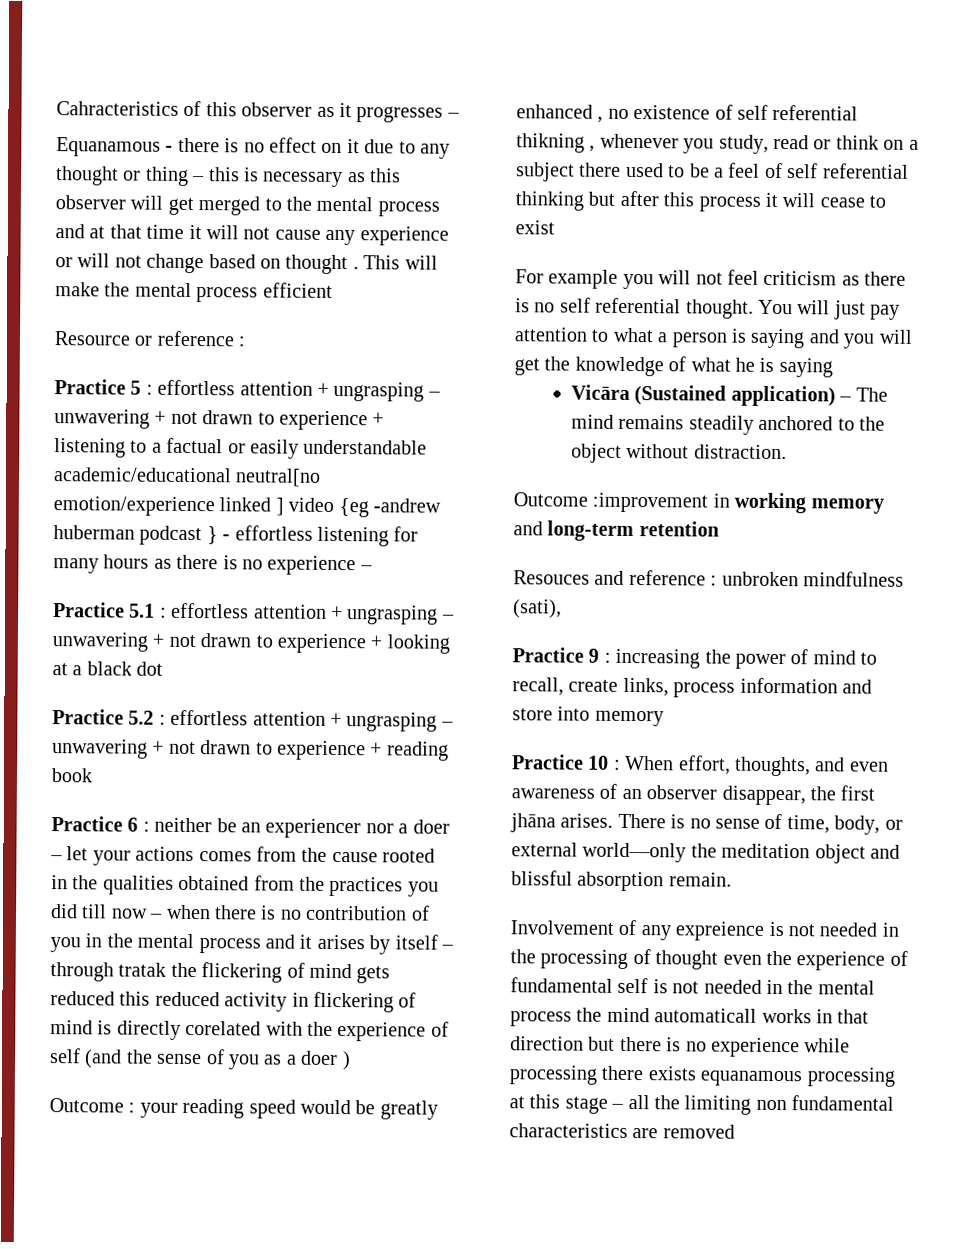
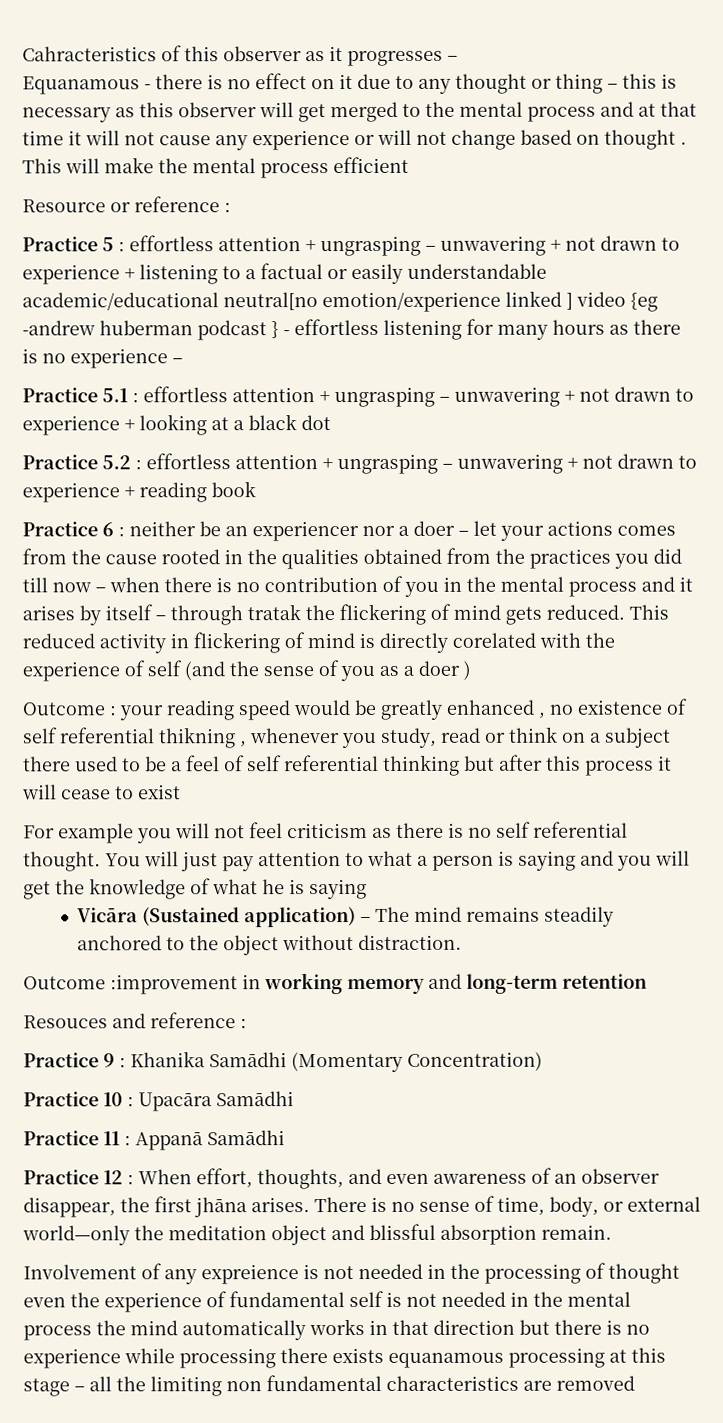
[50,991,151,1006] reduced this -> [546,604,669,620] reduced. This
[721,571,904,587] [513,599,562,619] unbroken mindfulness (sati), -> (247, 1023) none
[615,648,878,670] [512,677,872,698] [512,706,664,727] [512,754,610,770] increasing the power of mind to recall, create links, process information and store into memory // Practice 10 -> [130,1051,543,1073] [23,1091,294,1112] [23,1130,285,1151] [23,1169,123,1185] Khanika Samādhi (Momentary Concentration) // Practice 10 : Upacāra Samādhi // Practice 11 : Appanā Samādhi // Practice 12
[654,1008,758,1023] automaticall -> [182,1320,306,1341] automatically

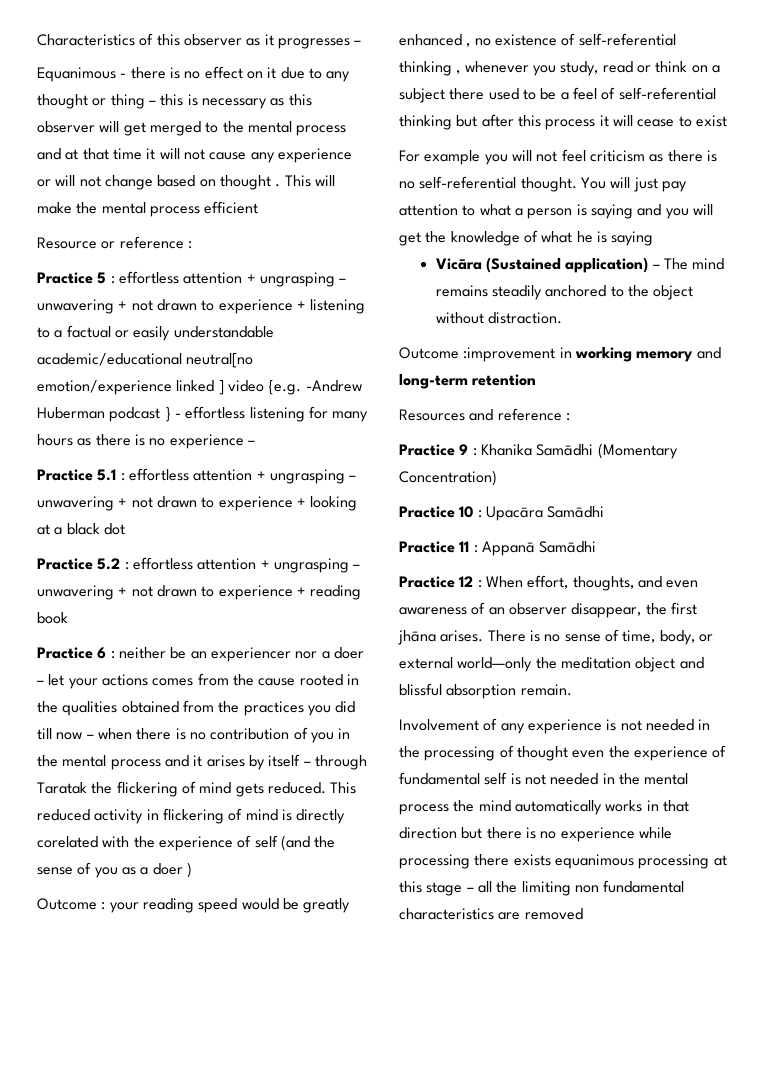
[22,46,157,62] Cahracteristics -> [37,34,135,46] Characteristics
[22,76,140,95] Equanamous -> [37,67,116,82] Equanimous
[630,292,658,312] [22,320,193,336] {eg -andrew huberman -> [268,380,362,395] [37,407,105,419] {e.g. -Andrew Huberman
[247,604,301,621] tratak -> [37,782,87,794] Taratak
[23,727,236,749] self referential thikning -> [578,33,676,46] [399,61,452,76] self-referential thinking
[247,754,379,772] self referential -> [618,87,716,100] self-referential
[496,821,628,838] self referential -> [419,176,517,189] self-referential
[23,1015,108,1029] Resouces -> [399,409,465,421] Resources
[201,1264,299,1285] expreience -> [527,719,602,734] experience
[388,1352,504,1368] equanamous -> [554,854,634,869] equanimous

